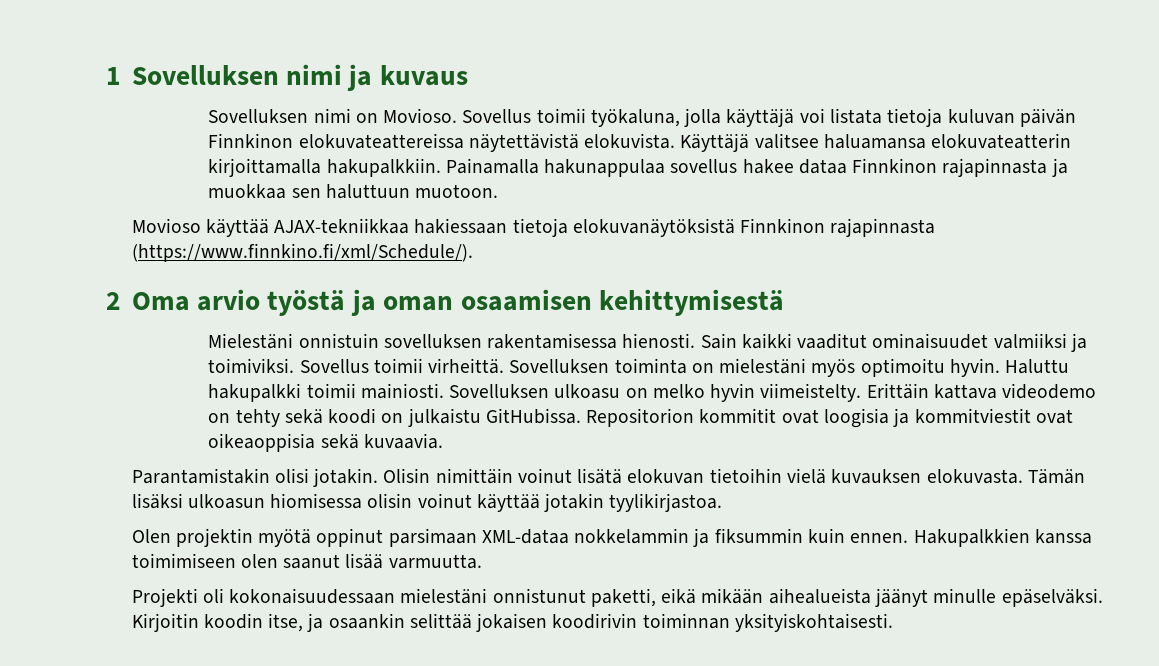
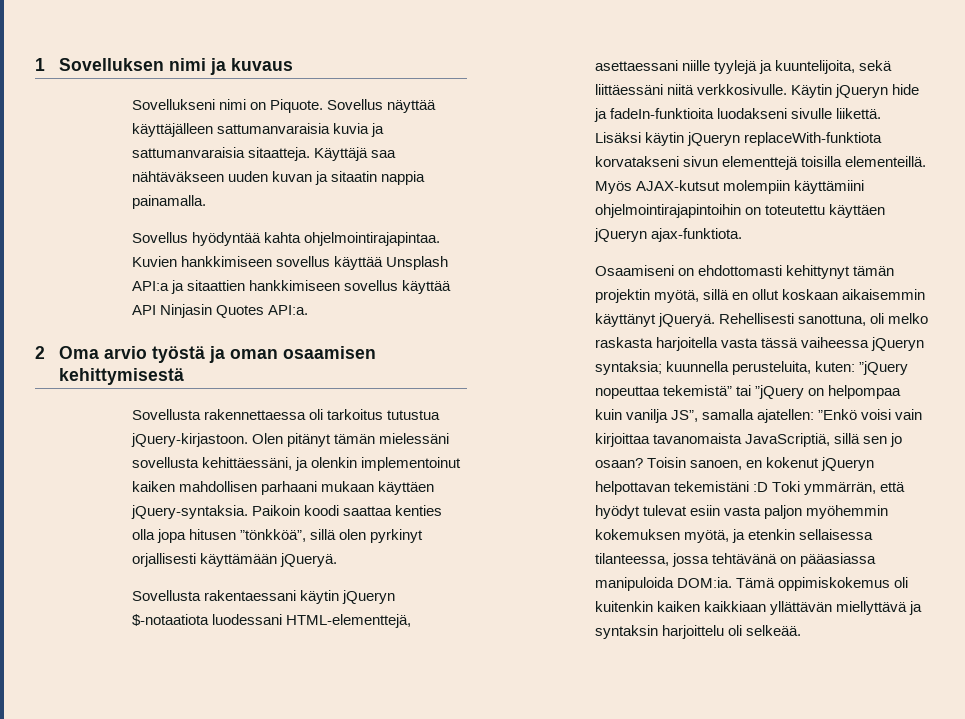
[208,109,309,123] Sovelluksen -> [132,99,216,110] Sovellukseni
[383,108,1076,127] [208,133,1072,152] [208,158,1068,177] [208,184,499,199] [131,218,936,237] [131,243,473,262] Movioso. Sovellus toimii työkaluna, jolla käyttäjä voi listata tietoja kuluvan päivän Finnkinon elokuvateattereissa näytettävistä elokuvista. Käyttäjä valitsee haluamansa elokuvateatterin kirjoittamalla hakupalkkiin. Painamalla hakunappulaa sovellus hakee dataa Finnkinon rajapinnasta ja muokkaa sen haluttuun muotoon. // Movioso käyttää AJAX-tekniikkaa hakiessaan tietoja elokuvanäytöksistä Finnkinon rajapinnasta (https://www.finnkino.fi/xml/Schedule/). -> [270,99,437,113] [132,123,385,137] [132,147,397,161] [132,171,426,185] [132,195,207,209] [132,232,441,246] [132,256,449,270] [132,280,452,294] [132,304,309,318] Piquote. Sovellus näyttää käyttäjälleen sattumanvaraisia kuvia ja sattumanvaraisia sitaatteja. Käyttäjä saa nähtäväkseen uuden kuvan ja sitaatin nappia painamalla. // Sovellus hyödyntää kahta ohjelmointirajapintaa. Kuvien hankkimiseen sovellus käyttää Unsplash API:a ja sitaattien hankkimiseen sovellus käyttää API Ninjasin Quotes API:a.
[208,333,1088,352] [208,358,1070,377] [208,383,1097,402] [208,408,1073,428] [208,433,443,452] [131,468,1085,487] [131,493,723,512] [131,528,1092,547] [131,553,482,569] [131,588,1103,607] [131,613,893,632] Mielestäni onnistuin sovelluksen rakentamisessa hienosti. Sain kaikki vaaditut ominaisuudet valmiiksi ja toimiviksi. Sovellus toimii virheittä. Sovelluksen toiminta on mielestäni myös optimoitu hyvin. Haluttu hakupalkki toimii mainiosti. Sovelluksen ulkoasu on melko hyvin viimeistelty. Erittäin kattava videodemo on tehty sekä koodi on julkaistu GitHubissa. Repositorion kommitit ovat loogisia ja kommitviestit ovat oikeaoppisia sekä kuvaavia. // Parantamistakin olisi jotakin. Olisin nimittäin voinut lisätä elokuvan tietoihin vielä kuvauksen elokuvasta. Tämän lisäksi ulkoasun hiomisessa olisin voinut käyttää jotakin tyylikirjastoa. // Olen projektin myötä oppinut parsimaan XML-dataa nokkelammin ja fiksummin kuin ennen. Hakupalkkien kanssa toimimiseen olen saanut lisää varmuutta. // Projekti oli kokonaisuudessaan mielestäni onnistunut paketti, eikä mikään aihealueista jäänyt minulle epäselväksi. Kirjoitin koodin itse, ja osaankin selittää jokaisen koodirivin toiminnan yksityiskohtaisesti. -> [132,409,441,420] [131,433,450,447] [132,457,462,471] [132,481,435,495] [131,505,443,519] [132,529,424,543] [132,553,338,567] [132,590,396,604] [132,614,412,628] [595,60,893,74] [595,84,920,98] [594,108,882,122] [595,132,883,146] [595,156,927,170] [595,180,865,194] [595,204,886,218] [594,228,743,242] [595,265,895,279] [595,289,926,303] [595,313,929,327] [595,337,925,351] [595,361,909,375] [595,385,902,399] [595,409,923,423] [595,433,903,447] [595,457,875,471] [595,481,906,495] [595,505,889,519] [595,529,874,543] [595,553,877,567] [595,577,909,591] [595,601,923,615] [595,625,802,639] Sovellusta rakennettaessa oli tarkoitus tutustua jQuery-kirjastoon. Olen pitänyt tämän mielessäni sovellusta kehittäessäni, ja olenkin implementoinut kaiken mahdollisen parhaani mukaan käyttäen jQuery-syntaksia. Paikoin koodi saattaa kenties olla jopa hitusen ”tönkköä”, sillä olen pyrkinyt orjallisesti käyttämään jQueryä. // Sovellusta rakentaessani käytin jQueryn $-notaatiota luodessani HTML-elementtejä, asettaessani niille tyylejä ja kuuntelijoita, sekä liittäessäni niitä verkkosivulle. Käytin jQueryn hide ja fadeIn-funktioita luodakseni sivulle liikettä. Lisäksi käytin jQueryn replaceWith-funktiota korvatakseni sivun elementtejä toisilla elementeillä. Myös AJAX-kutsut molempiin käyttämiini ohjelmointirajapintoihin on toteutettu käyttäen jQueryn ajax-funktiota. // Osaamiseni on ehdottomasti kehittynyt tämän projektin myötä, sillä en ollut koskaan aikaisemmin käyttänyt jQueryä. Rehellisesti sanottuna, oli melko raskasta harjoitella vasta tässä vaiheessa jQueryn syntaksia; kuunnella perusteluita, kuten: ”jQuery nopeuttaa tekemistä” tai ”jQuery on helpompaa kuin vanilja JS”, samalla ajatellen: ”Enkö voisi vain kirjoittaa tavanomaista JavaScriptiä, sillä sen jo osaan? Toisin sanoen, en kokenut jQueryn helpottavan tekemistäni :D Toki ymmärrän, että hyödyt tulevat esiin vasta paljon myöhemmin kokemuksen myötä, ja etenkin sellaisessa tilanteessa, jossa tehtävänä on pääasiassa manipuloida DOM:ia. Tämä oppimiskokemus oli kuitenkin kaiken kaikkiaan yllättävän miellyttävä ja syntaksin harjoittelu oli selkeää.

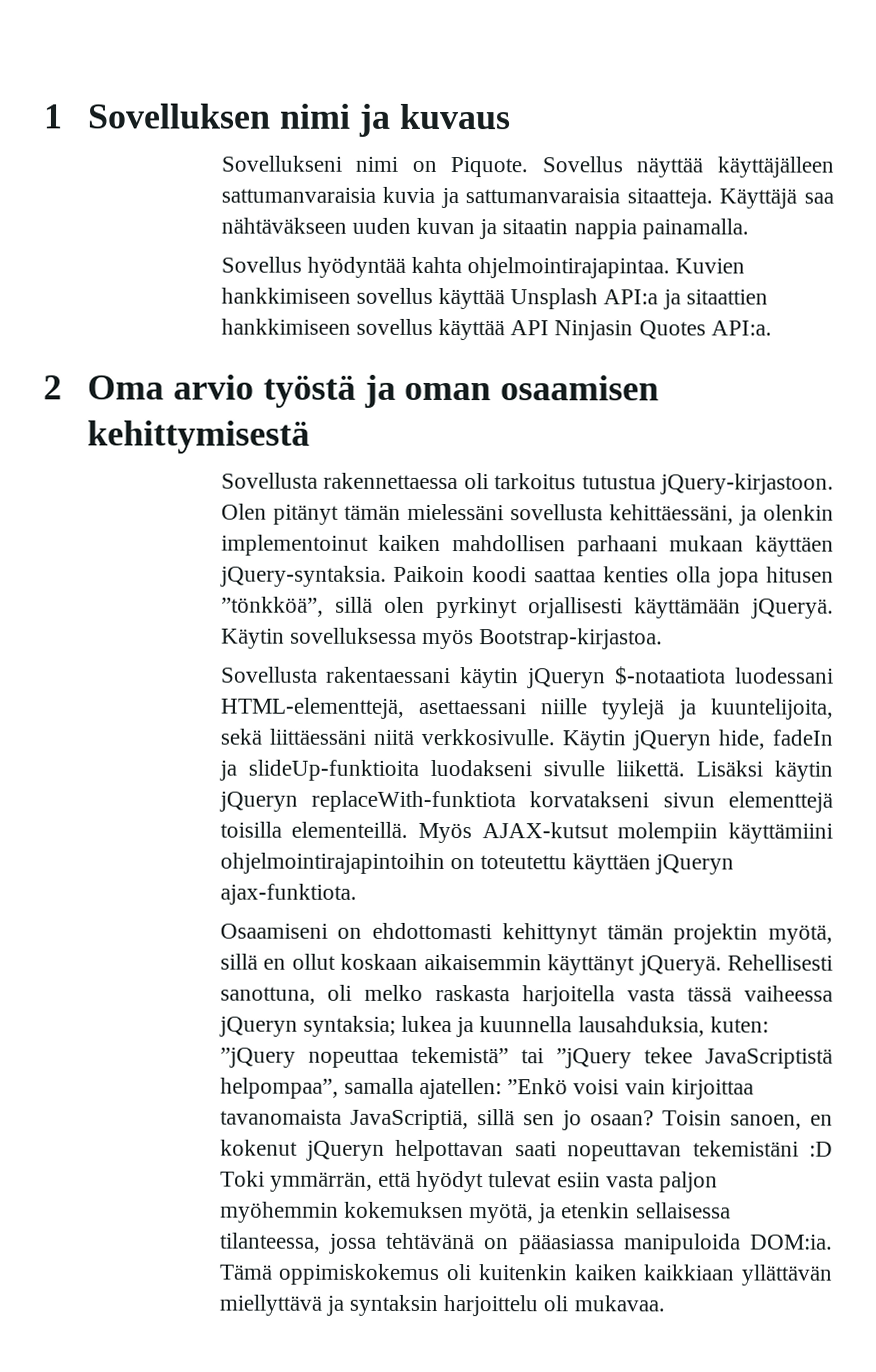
(338, 560) none -> [220,627,664,650] Käytin sovelluksessa myös Bootstrap-kirjastoa.
[892,84,920,95] [594,108,715,122] hide ja fadeIn-funktioita -> [717,729,833,750] [218,759,419,781] hide, fadeIn ja slideUp-funktioita
[666,361,812,375] kuunnella perusteluita, -> [400,1015,705,1038] lukea ja kuunnella lausahduksia,
[808,385,902,399] [595,409,699,423] on helpompaa kuin vanilja JS”, -> [643,1047,833,1069] [219,1077,339,1099] tekee JavaScriptistä helpompaa”,
(671, 488) none -> [514,1141,683,1162] saati nopeuttavan
[746,625,802,636] selkeää. -> [573,1295,665,1312] mukavaa.

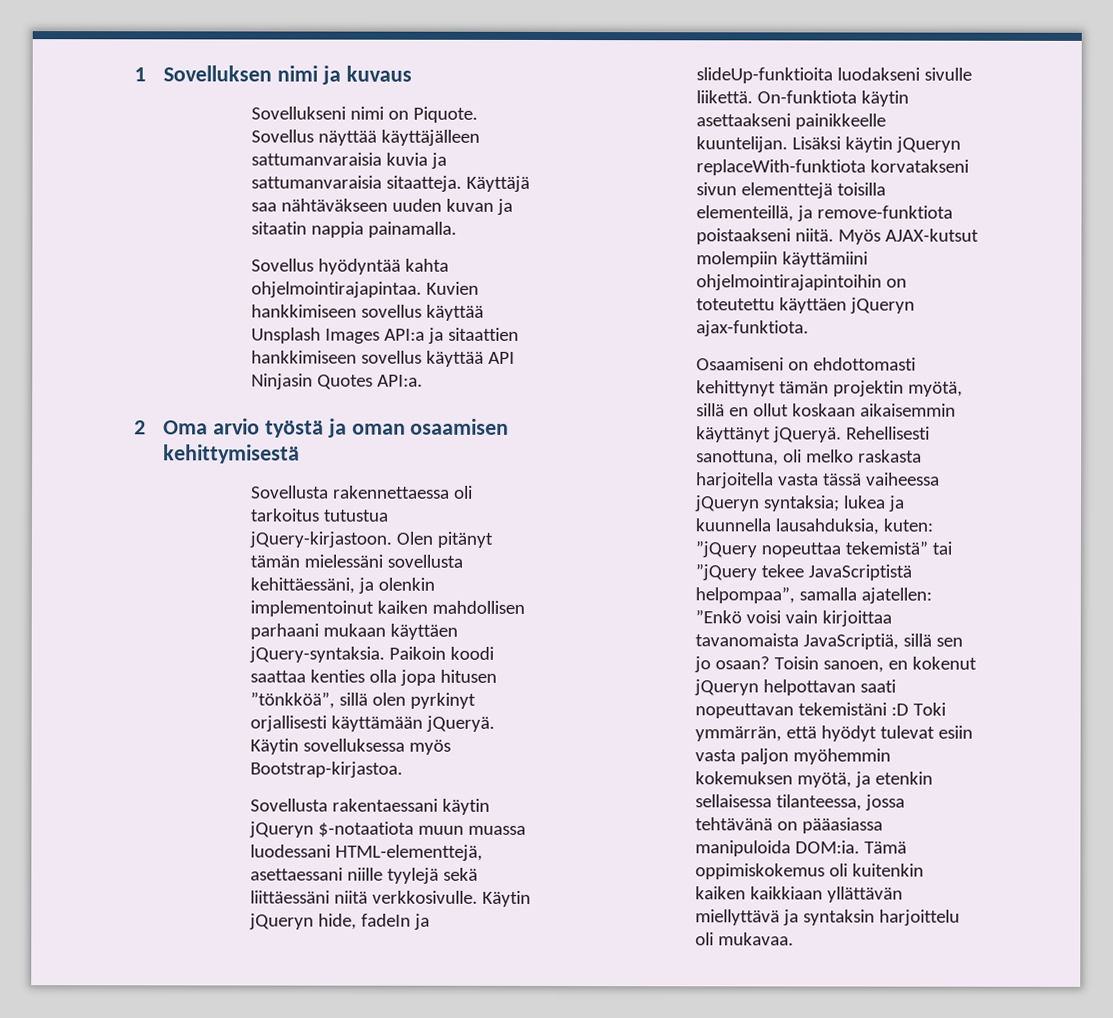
(599, 299) none -> [325,328,381,344] Images
(727, 676) none -> [418,825,527,835] muun muassa
[677,698,833,720] ja kuuntelijoita, -> (440, 875) none
(685, 768) none -> [757,90,910,107] [696,113,887,130] [696,136,789,153] On-funktiota käytin asettaakseni painikkeelle kuuntelijan.
[291,821,409,838] elementeillä. -> [696,205,954,222] [696,228,835,245] elementeillä, ja remove-funktiota poistaakseni niitä.

